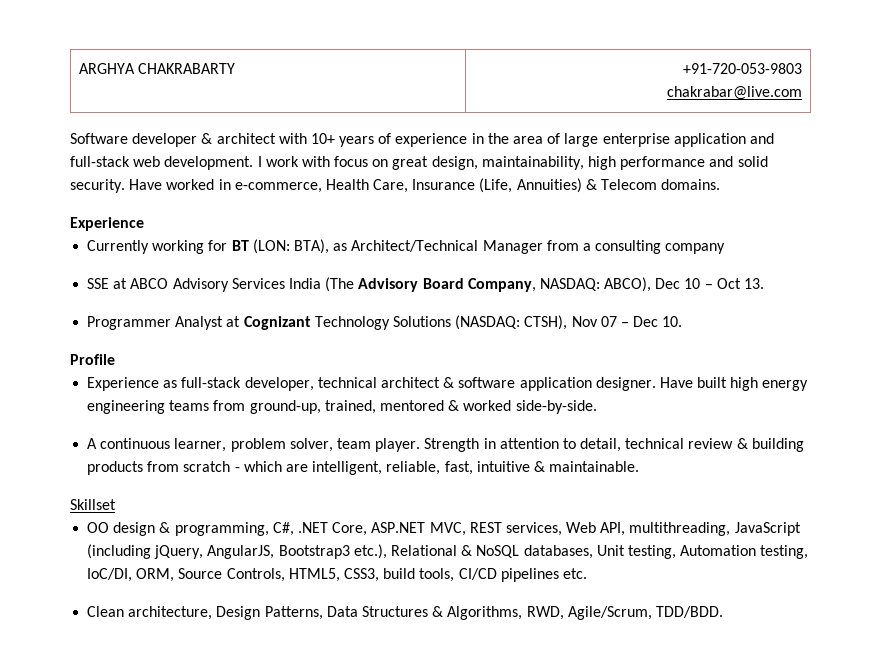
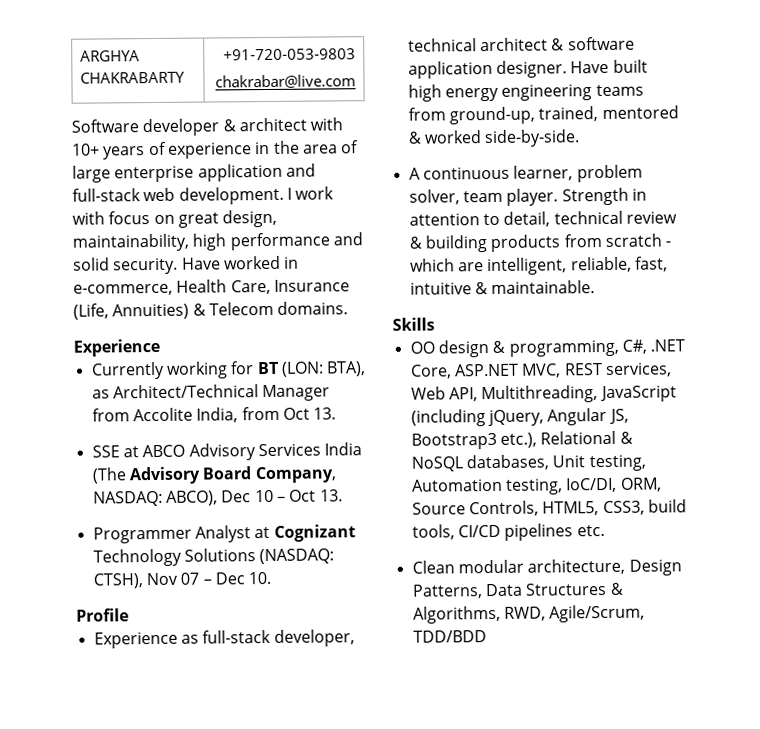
[582,240,726,254] a consulting company -> [132,406,337,423] Accolite India, from Oct 13.
[70,499,116,510] Skillset -> [392,317,435,331] Skills
[629,522,731,536] multithreading, -> [481,385,599,404] Multithreading,
[207,545,275,559] AngularJS, -> [547,407,629,426] Angular JS,
(125, 611) none -> [457,559,524,574] modular
[655,606,723,618] TDD/BDD. -> [412,630,487,643] TDD/BDD

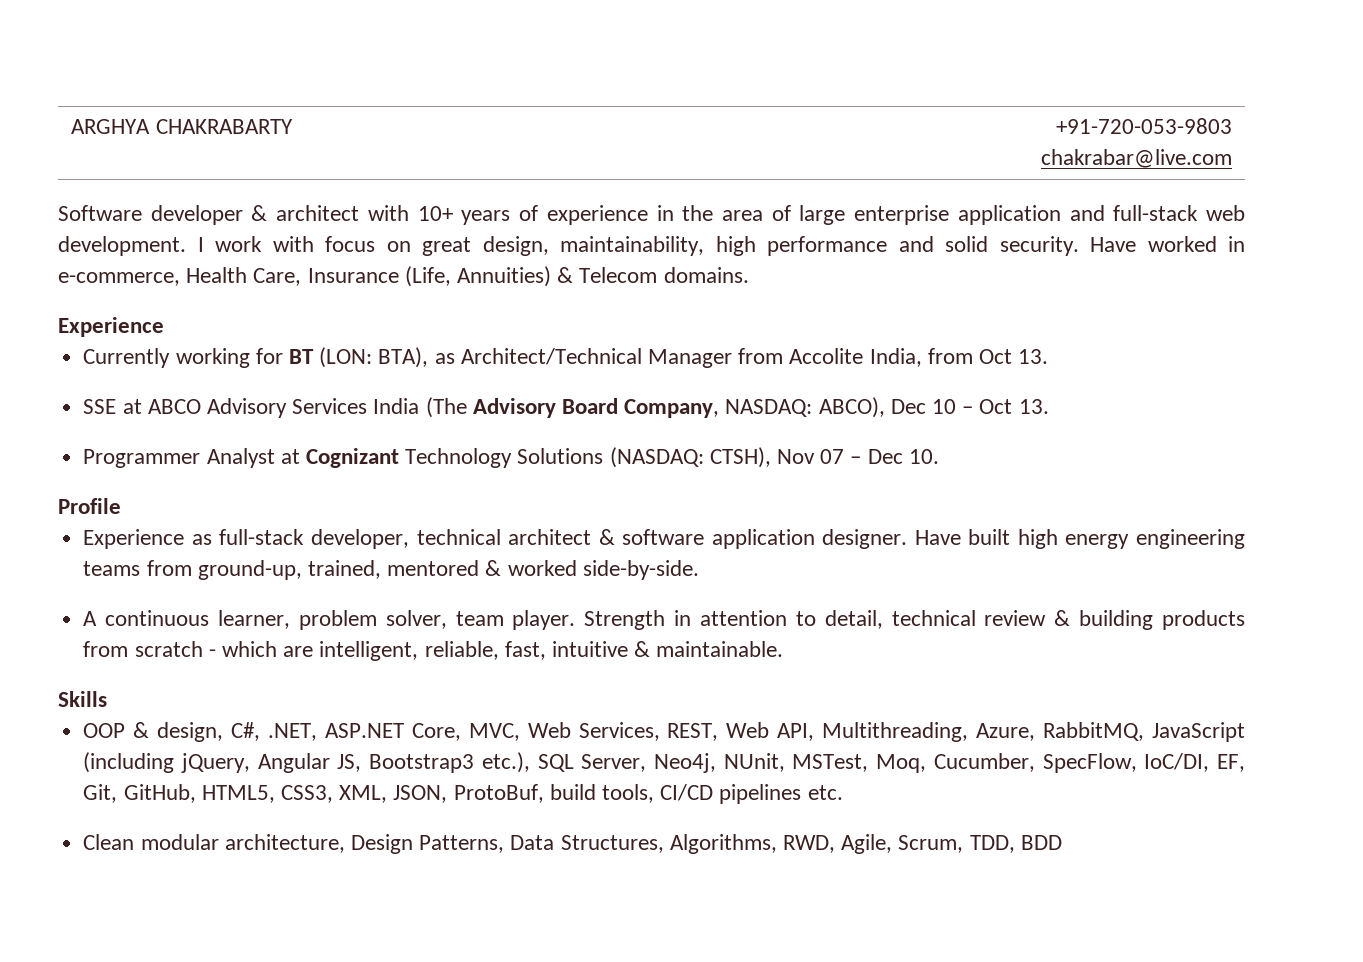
[409,339,686,358] [410,362,672,379] OO design & programming, C#, .NET Core, ASP.NET MVC, REST services, -> [83,722,719,742] OOP & design, C#, .NET, ASP.NET Core, MVC, Web Services, REST,
(599, 394) none -> [976,722,1145,741] Azure, RabbitMQ,
[540,430,633,445] [410,454,646,472] [411,477,662,495] [411,500,645,517] Relational & NoSQL databases, Unit testing, Automation testing, IoC/DI, ORM, Source Controls, HTML5, CSS3, -> [537,753,1246,773] [83,784,544,803] SQL Server, Neo4j, NUnit, MSTest, Moq, Cucumber, SpecFlow, IoC/DI, EF, Git, GitHub, HTML5, CSS3, XML, JSON, ProtoBuf,
[525,582,624,596] [412,604,646,624] [412,630,487,643] Structures & Algorithms, RWD, Agile/Scrum, TDD/BDD -> [560,834,1062,854] Structures, Algorithms, RWD, Agile, Scrum, TDD, BDD

